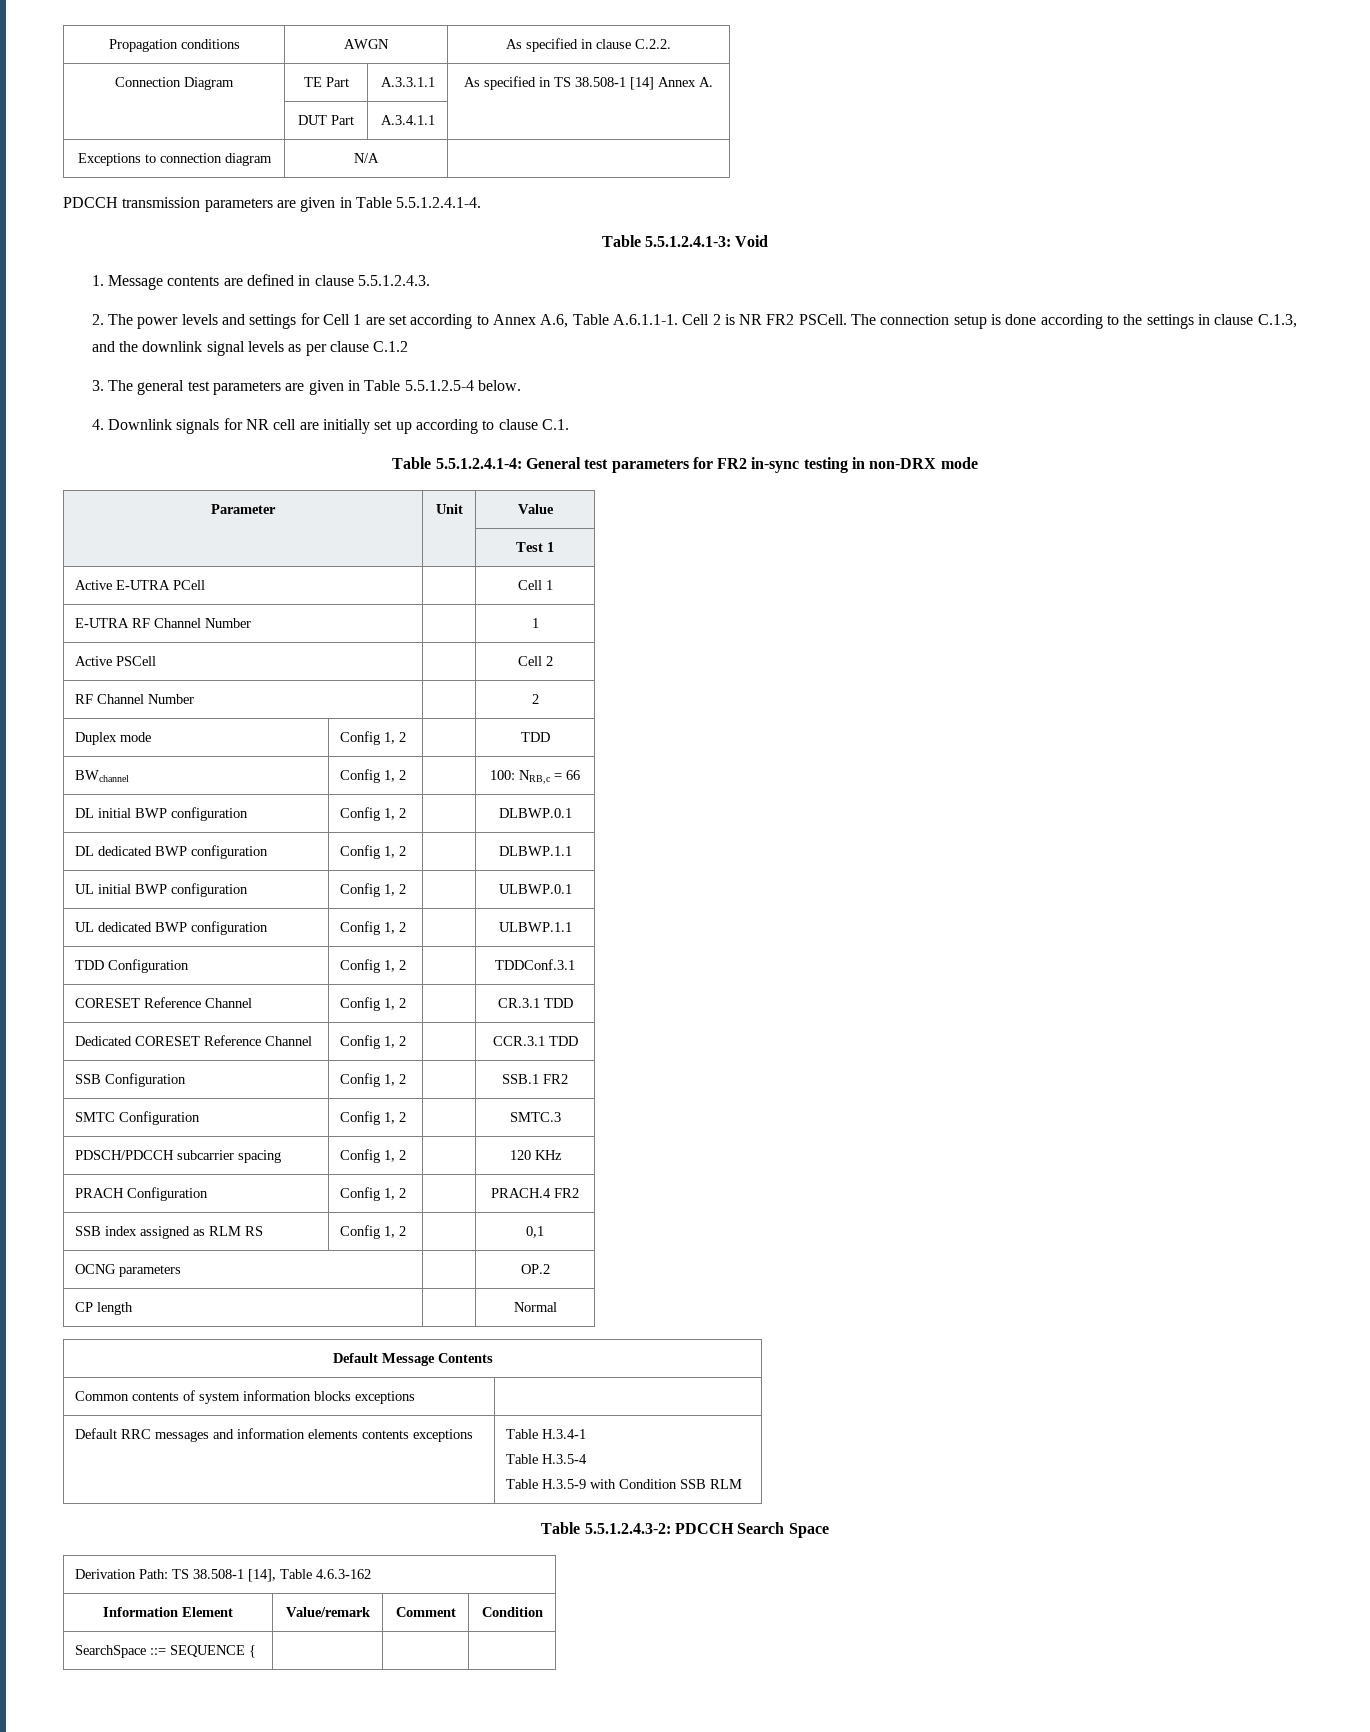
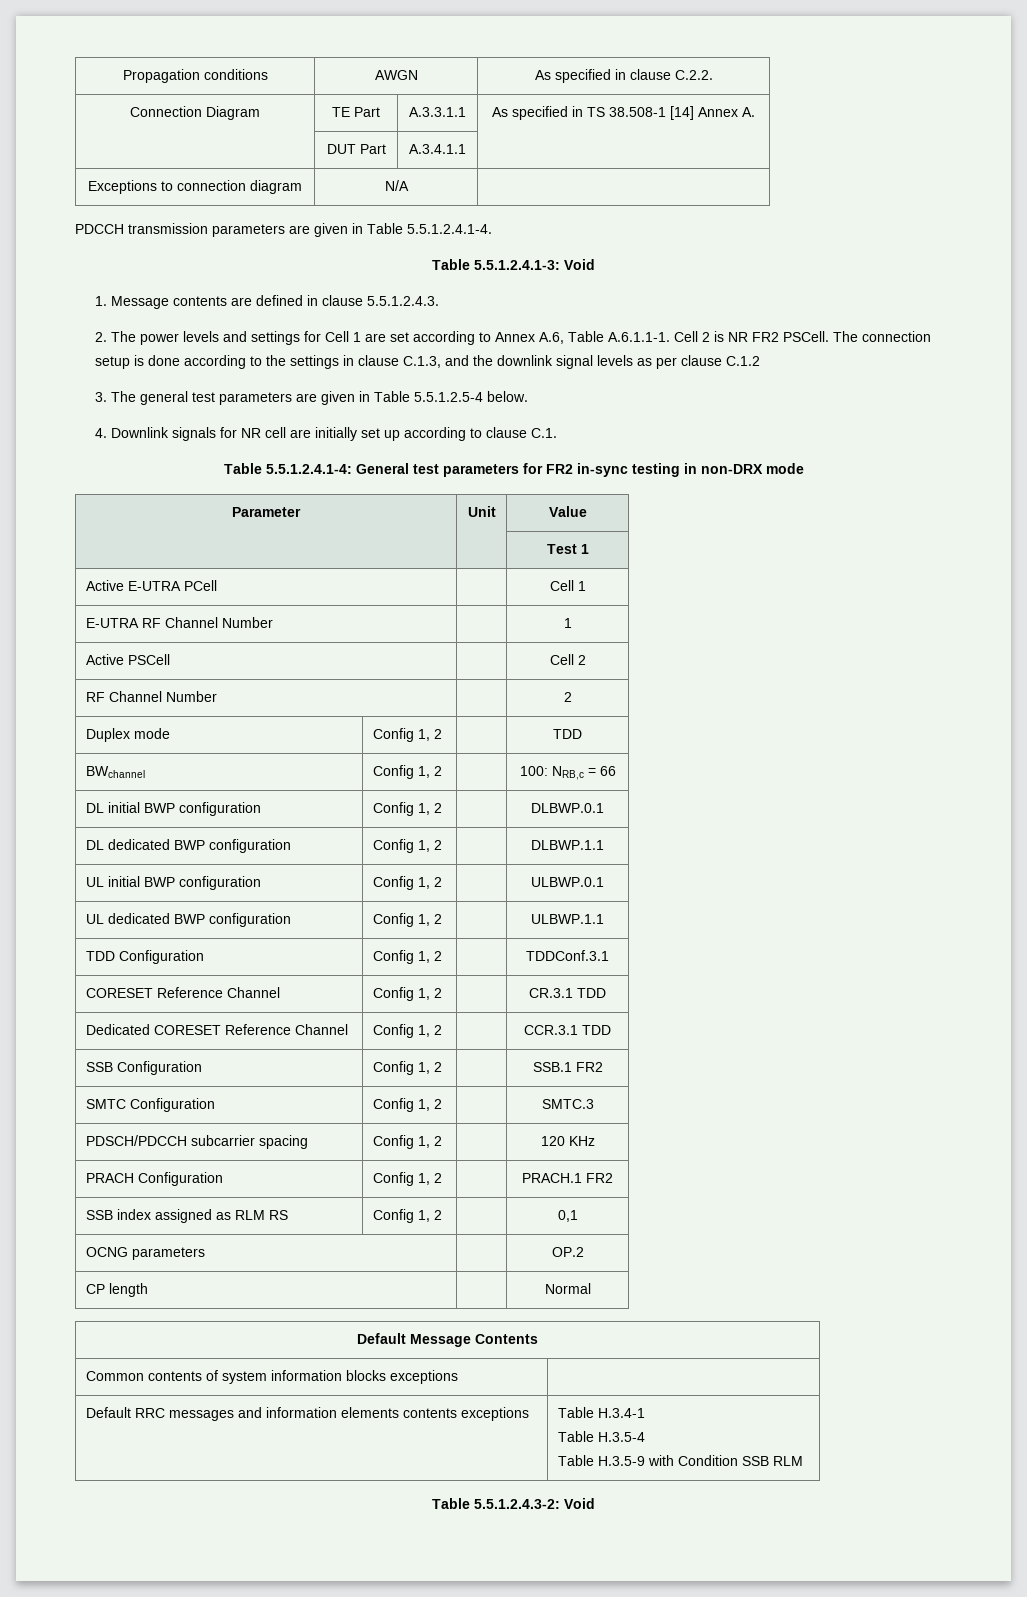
[491,1188,551,1198] PRACH.4 -> [522,1173,582,1183] PRACH.1
[675,1522,829,1538] [75,1569,372,1582] [103,1607,233,1617] [285,1607,371,1617] [395,1607,456,1617] [481,1607,543,1617] [75,1645,257,1658] PDCCH Search Space // Derivation Path: TS 38.508-1 [14], Table 4.6.3-162 // Information Element | Value/remark | Comment | Condition // SearchSpace ::= SEQUENCE { | | | -> [564,1498,595,1509] Void

